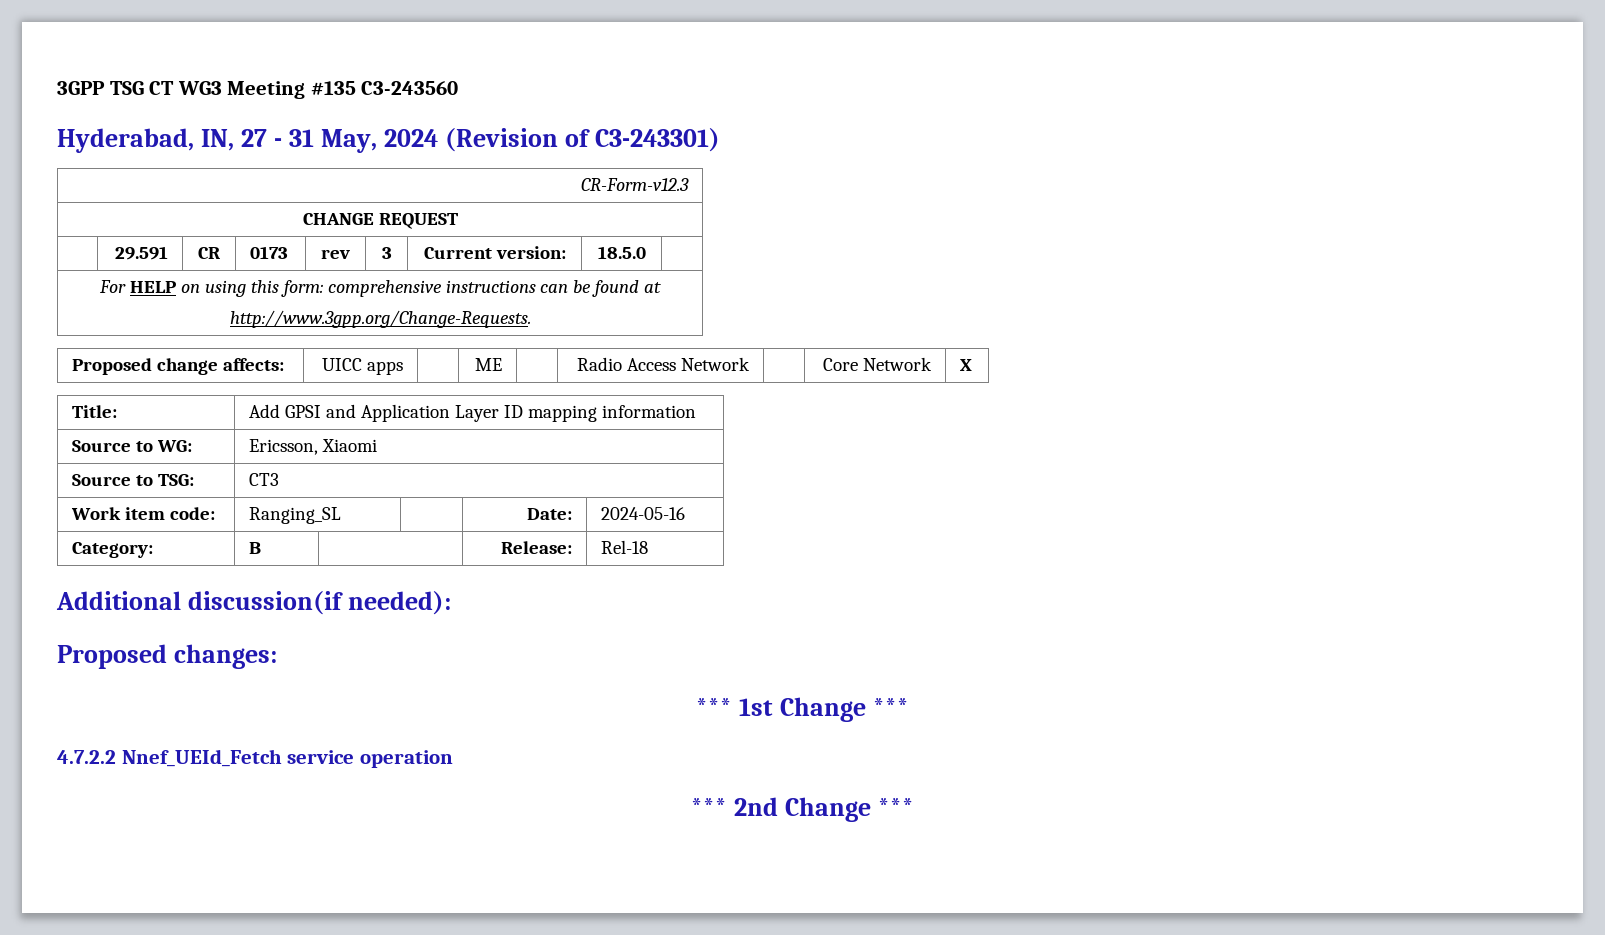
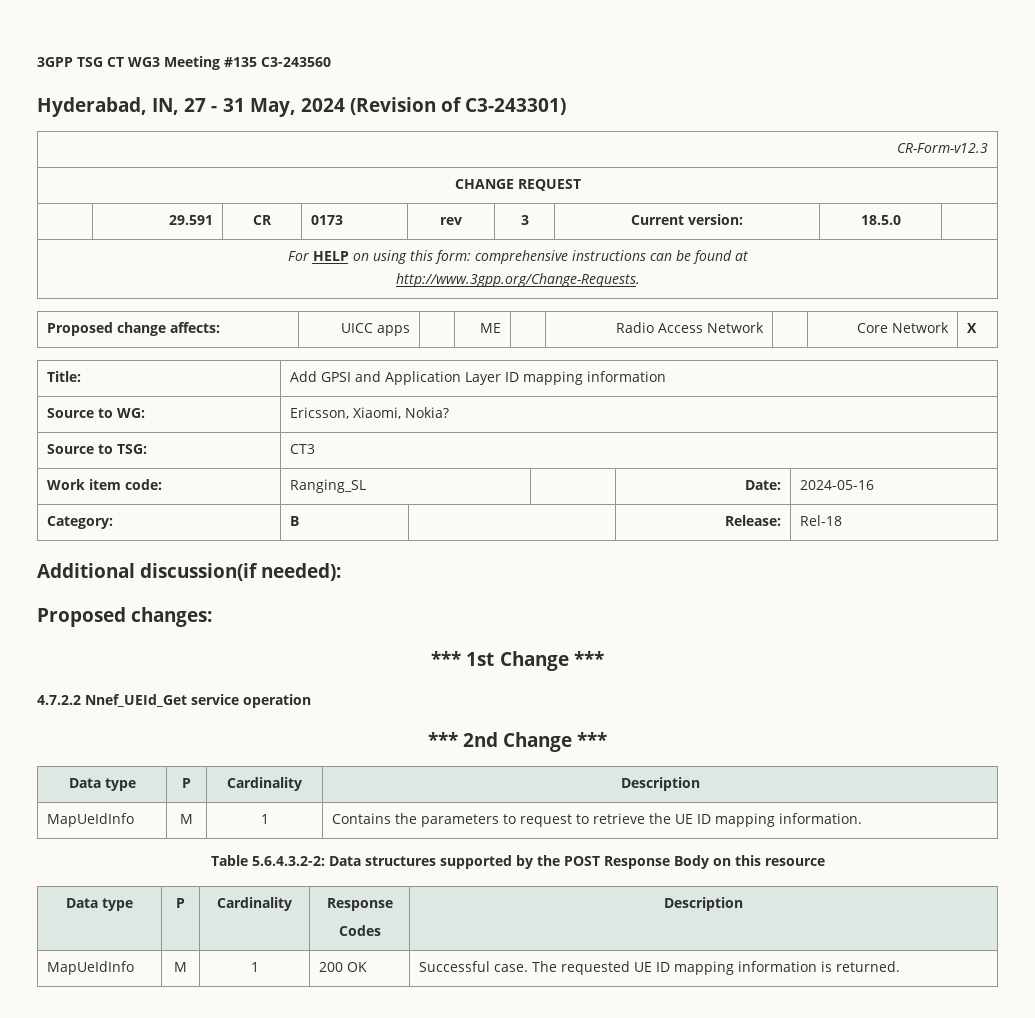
[322,439,378,452] Xiaomi -> [352,407,449,419] Xiaomi, Nokia?
[121,749,282,767] Nnef_UEId_Fetch -> [85,694,187,707] Nnef_UEId_Get
(915, 807) none -> [68,778,136,791] [182,778,191,788] [227,777,302,791] [620,777,700,791] [46,813,134,827] [180,814,193,824] [260,814,269,824] [331,813,862,827] [210,855,825,869] [66,898,133,911] [176,898,185,908] [217,897,292,911] [326,898,393,911] [338,925,381,936] [664,897,743,911] [46,961,134,975] [174,962,187,972] [250,962,259,972] [318,962,367,972] [418,961,900,975] // Data type | P | Cardinality | Description // MapUeIdInfo | M | 1 | Contains the parameters to request to retrieve the UE ID mapping information. // Table 5.6.4.3.2-2: Data structures supported by the POST Response Body on this resource // Data type | P | Cardinality | Response // Codes | Description // MapUeIdInfo | M | 1 | 200 OK | Successful case. The requested UE ID mapping information is returned.

